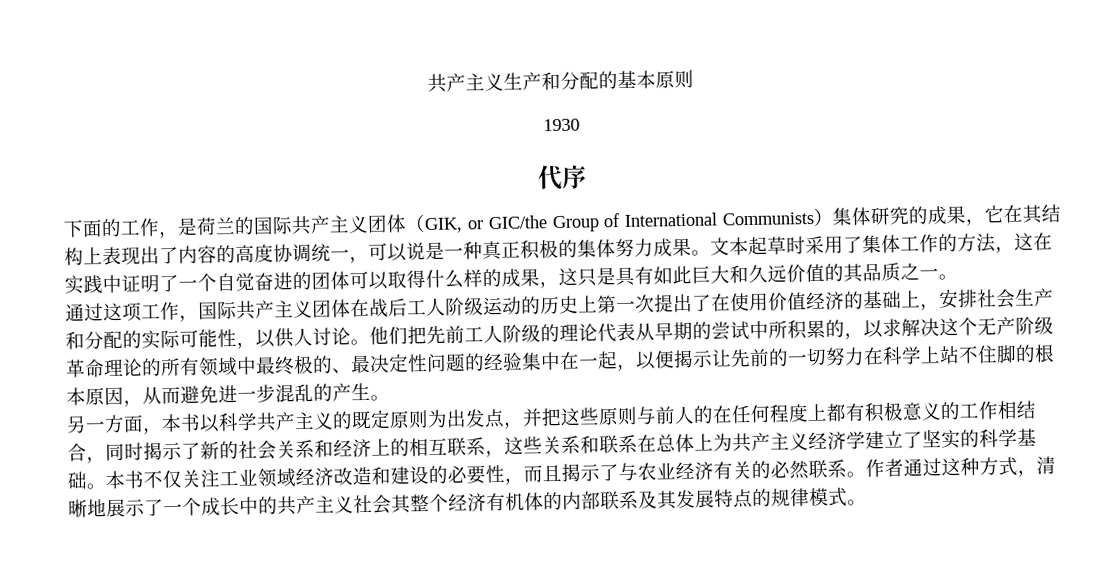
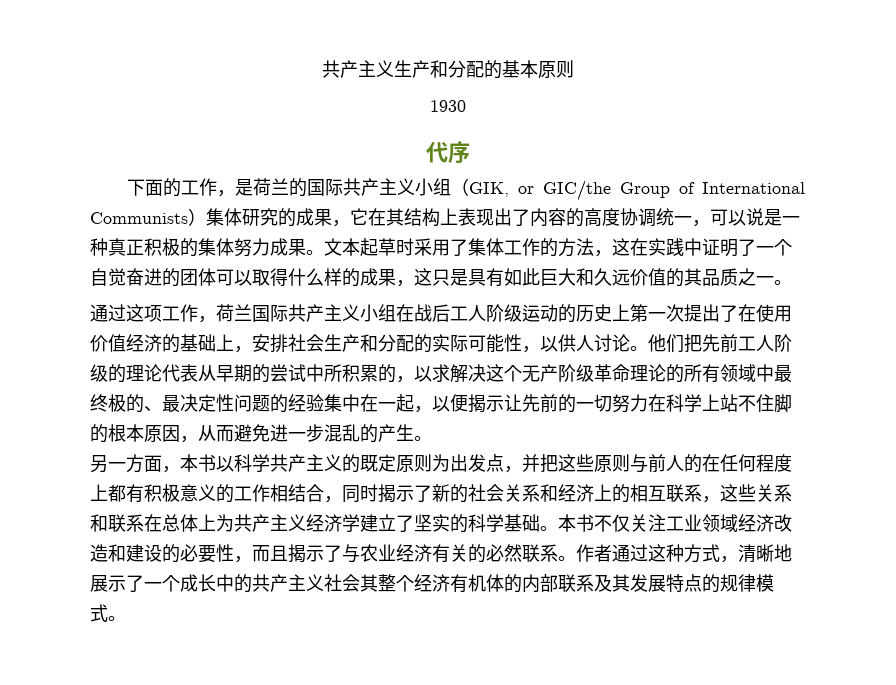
[367,214,407,233] 团体 -> [414,178,451,196] 小组
[198,299,351,320] 国际共产主义团体 -> [216,304,396,322] 荷兰国际共产主义小组

